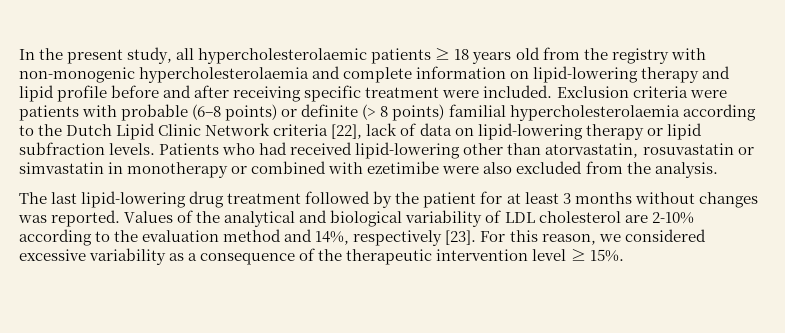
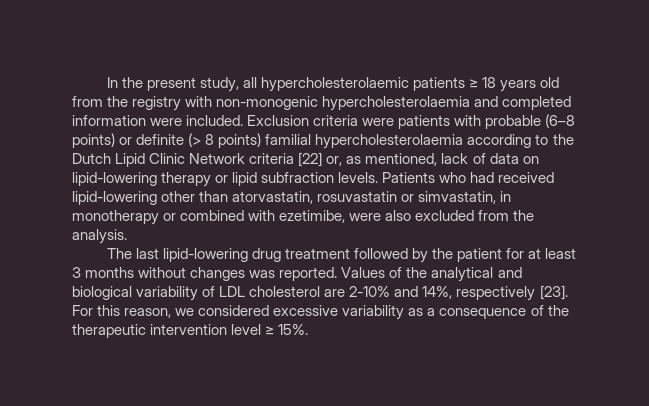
[343,66,731,83] [19,85,440,102] complete information on lipid-lowering therapy and lipid profile before and after receiving specific treatment -> [502,96,572,110] [72,115,146,126] completed information
[331,124,363,139] [22], -> [298,152,438,167] [22] or, as mentioned,
[19,162,104,174] simvastatin -> [418,191,497,204] simvastatin,
[367,161,440,174] ezetimibe -> [279,210,346,223] ezetimibe,
[19,229,282,246] according to the evaluation method -> (391, 291) none

